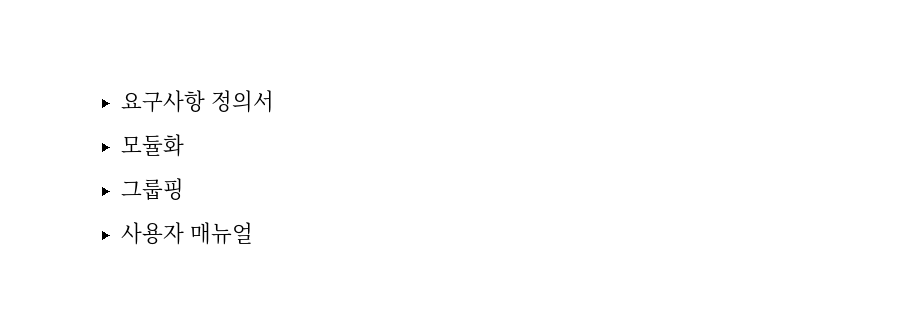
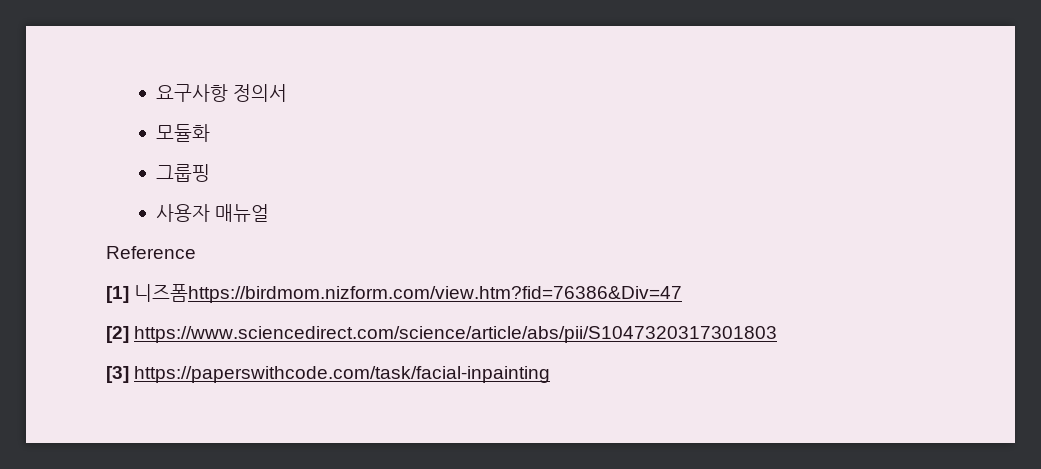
(254, 233) none -> [106,246,196,259] [106,284,683,303] [106,326,778,343] [106,366,551,383] // Reference // [1] 니즈폼https://birdmom.nizform.com/view.htm?fid=76386&Div=47 // [2] https://www.sciencedirect.com/science/article/abs/pii/S1047320317301803 // [3] https://paperswithcode.com/task/facial-inpainting

